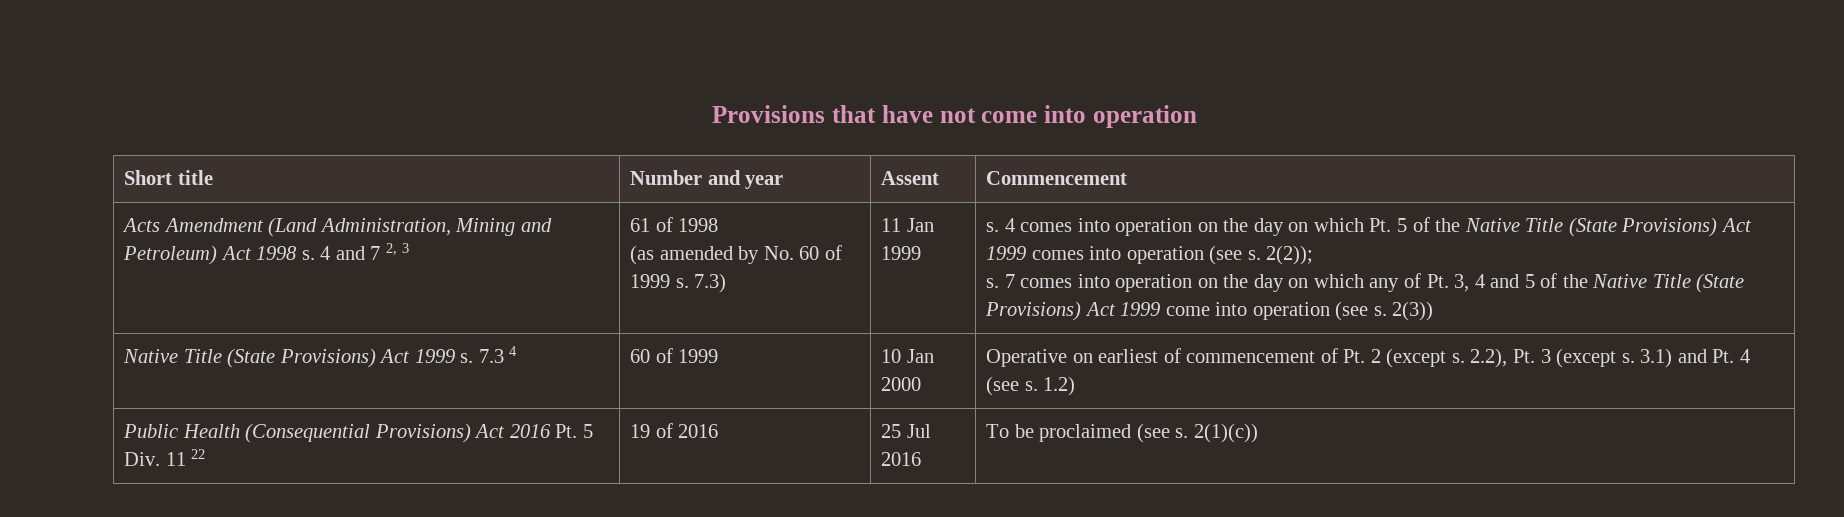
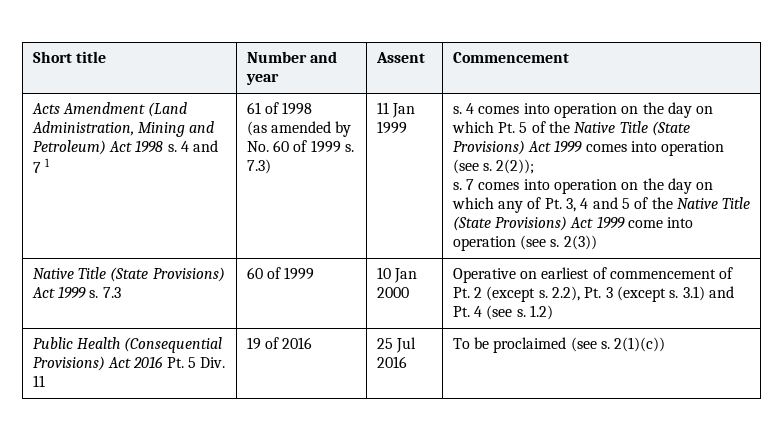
[712,105,1197,128] Provisions that have not come into operation // -> (32, 57) none
[385,243,410,255] 2, 3 -> [45,158,51,167] 1
[509,346,518,356] 4 -> (121, 292) none
[191,449,206,459] 22 -> (45, 381) none

